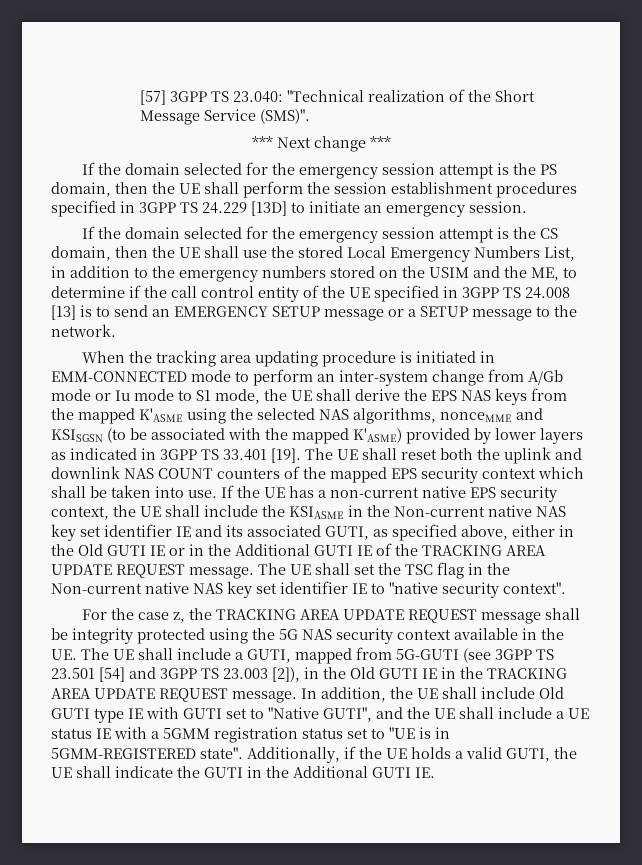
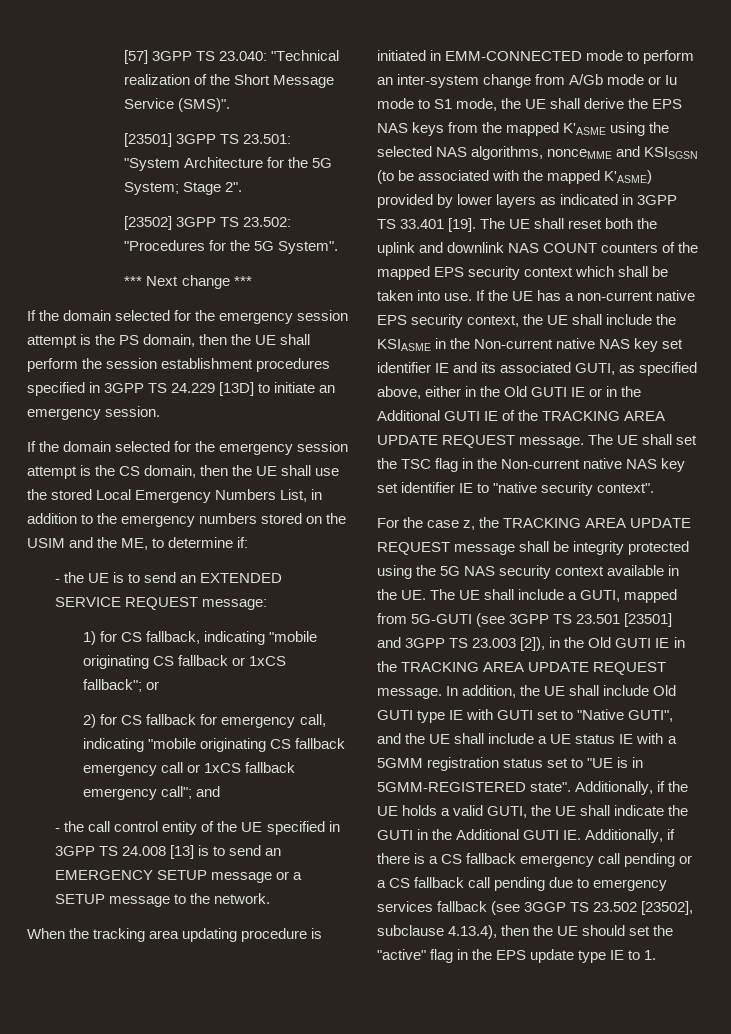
(310, 116) none -> [123,133,291,147] [123,157,332,171] [123,182,242,195] [123,216,291,230] [123,240,338,254] // [23501] 3GPP TS 23.501: "System Architecture for the 5G System; Stage 2". // [23502] 3GPP TS 23.502: "Procedures for the 5G System".
[129,285,141,298] if -> [237,537,249,548] [55,572,283,583] [55,597,268,610] [83,631,318,645] [83,655,287,669] [83,679,160,692] [83,714,326,728] [83,738,346,752] [83,762,296,776] [83,786,221,800] [55,828,61,832] if: // - the UE is to send an EXTENDED SERVICE REQUEST message: // 1) for CS fallback, indicating "mobile originating CS fallback or 1xCS fallback"; or // 2) for CS fallback for emergency call, indicating "mobile originating CS fallback emergency call or 1xCS fallback emergency call"; and // -
[99,667,125,682] [54] -> [624,613,673,627] [23501]
(435, 772) none -> [585,829,676,843] [377,853,693,867] [377,877,668,891] [377,901,694,915] [377,925,674,939] [377,949,657,963] Additionally, if there is a CS fallback emergency call pending or a CS fallback call pending due to emergency services fallback (see 3GGP TS 23.502 [23502], subclause 4.13.4), then the UE should set the "active" flag in the EPS update type IE to 1.

